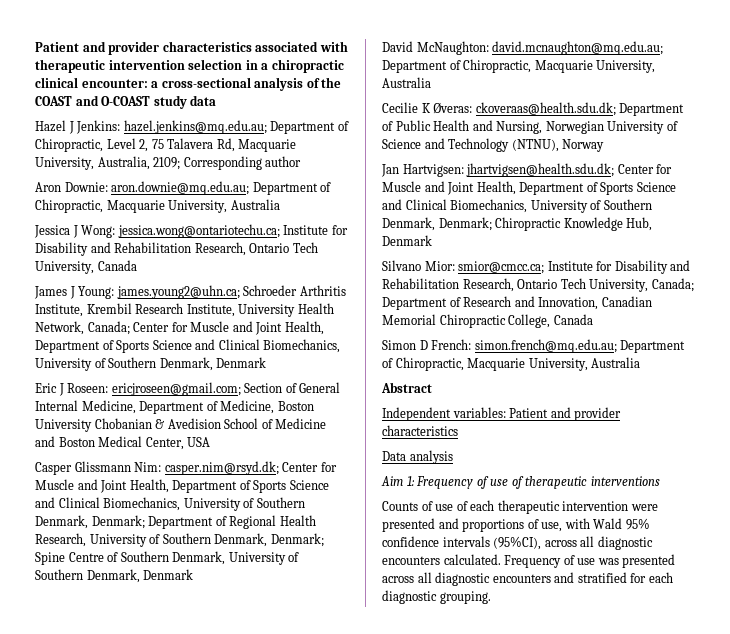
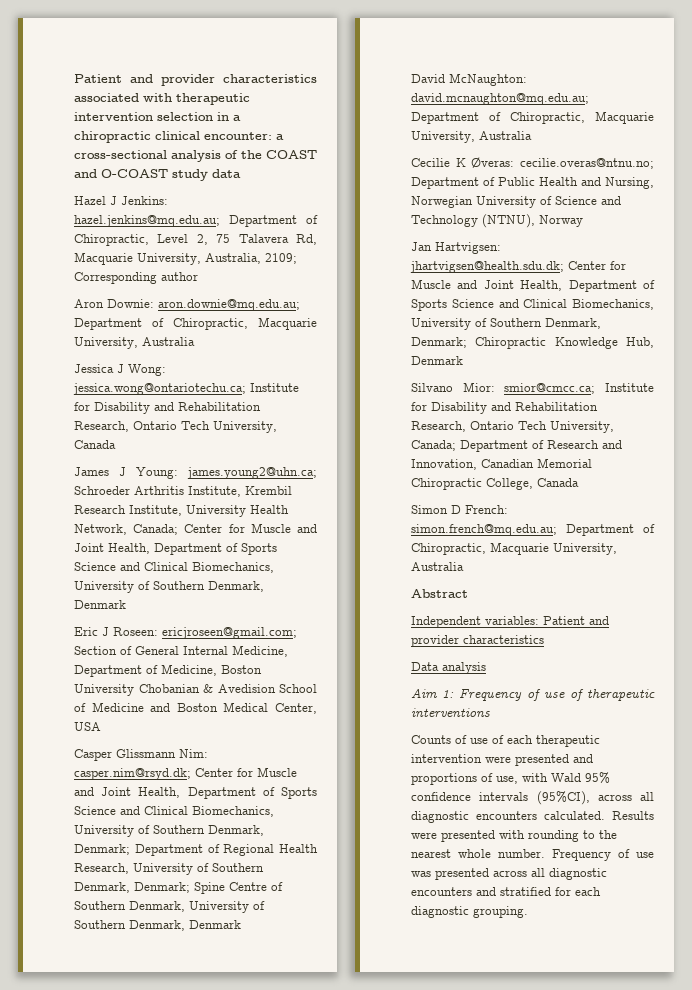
[475,102,616,116] ckoveraas@health.sdu.dk; -> [520,158,654,169] cecilie.overas@ntnu.no;
(501, 559) none -> [612,811,654,820] [411,830,617,842] [411,849,545,858] Results were presented with rounding to the nearest whole number.

